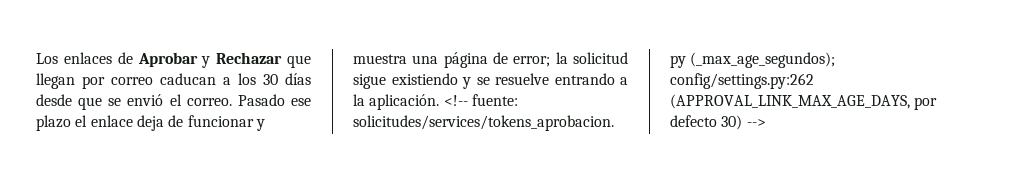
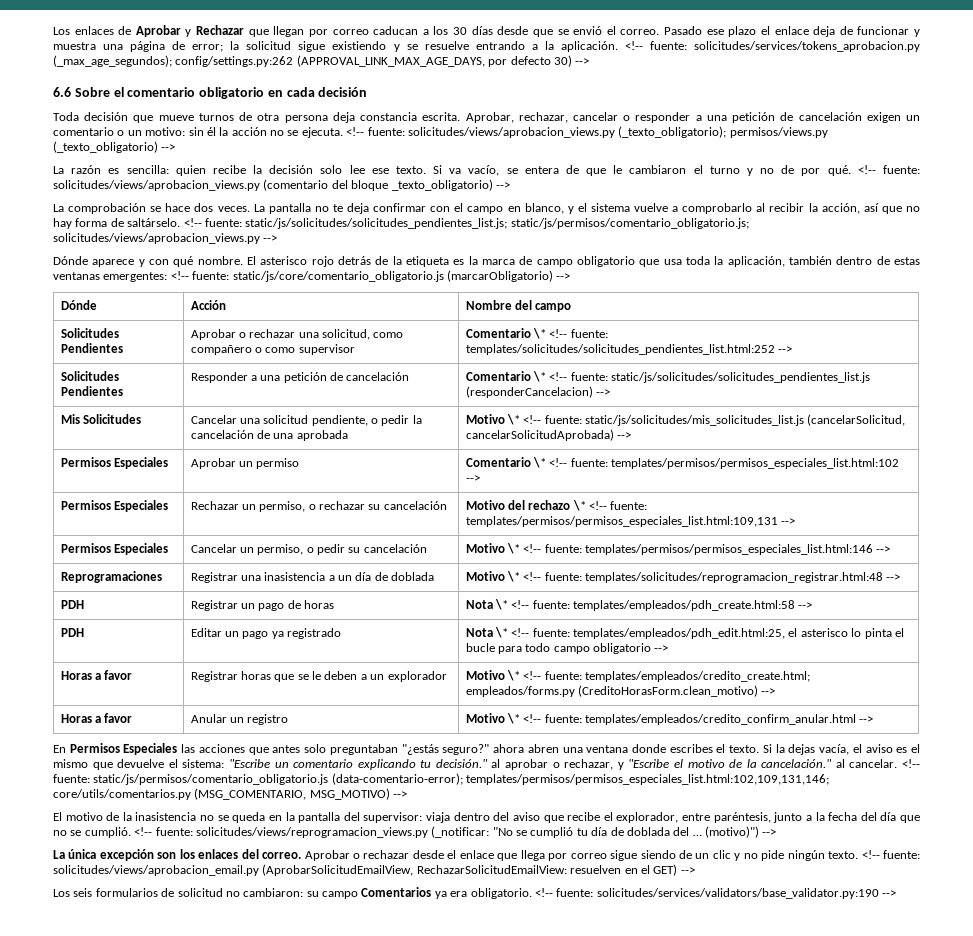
(766, 123) none -> [53,87,368,99] [53,112,921,123] [53,126,828,138] [53,141,176,153] [53,165,921,176] [53,179,510,191] [53,203,921,214] [53,218,749,229] [53,233,278,244] [53,256,921,267] [53,270,571,282] [60,300,97,310] [190,300,226,310] [465,300,572,312] [60,328,119,338] [60,343,123,353] [190,329,404,340] [190,344,355,355] [465,328,608,339] [465,344,792,355] [60,371,119,381] [60,386,123,396] [190,372,410,383] [465,371,871,383] [465,386,610,398] [60,414,141,424] [190,415,422,426] [190,430,348,441] [465,414,906,426] [465,429,631,441] [60,457,168,469] [190,458,300,469] [465,457,900,469] [465,475,480,482] [60,500,168,512] [190,501,447,512] [465,500,648,511] [465,516,795,527] [60,543,168,555] [190,544,427,555] [465,543,891,555] [60,571,162,583] [190,572,435,583] [465,571,901,583] [60,600,84,609] [190,600,335,611] [465,599,813,611] [60,628,84,637] [190,628,342,639] [465,627,904,639] [465,643,669,654] [60,670,133,680] [190,671,447,682] [465,670,811,682] [465,685,776,697] [60,713,133,723] [190,714,289,725] [465,713,874,725] [53,743,921,755] [53,759,921,770] [53,773,830,785] [53,788,408,800] [53,812,921,823] [53,826,777,838] [53,849,920,861] [53,864,695,876] [53,887,896,899] // 6.6 Sobre el comentario obligatorio en cada decisión // Toda decisión que mueve turnos de otra persona deja constancia escrita. Aprobar, rechazar, cancelar o responder a una petición de cancelación exigen un comentario o un motivo: sin él la acción no se ejecuta. <!-- fuente: solicitudes/views/aprobacion_views.py (_texto_obligatorio); permisos/views.py (_texto_obligatorio) --> // La razón es sencilla: quien recibe la decisión solo lee ese texto. Si va vacío, se entera de que le cambiaron el turno y no de por qué. <!-- fuente: solicitudes/views/aprobacion_views.py (comentario del bloque _texto_obligatorio) --> // La comprobación se hace dos veces. La pantalla no te deja confirmar con el campo en blanco, y el sistema vuelve a comprobarlo al recibir la acción, así que no hay forma de saltárselo. <!-- fuente: static/js/solicitudes/solicitudes_pendientes_list.js; static/js/permisos/comentario_obligatorio.js; solicitudes/views/aprobacion_views.py --> // Dónde aparece y con qué nombre. El asterisco rojo detrás de la etiqueta es la marca de campo obligatorio que usa toda la aplicación, también dentro de estas ventanas emergentes: <!-- fuente: static/js/core/comentario_obligatorio.js (marcarObligatorio) --> // Dónde | Acción | Nombre del campo // Solicitudes Pendientes | Aprobar o rechazar una solicitud, como compañero o como supervisor | Comentario \* <!-- fuente: templates/solicitudes/solicitudes_pendientes_list.html:252 --> // Solicitudes Pendientes | Responder a una petición de cancelación | Comentario \* <!-- fuente: static/js/solicitudes/solicitudes_pendientes_list.js (responderCancelacion) --> // Mis Solicitudes | Cancelar una solicitud pendiente, o pedir la cancelación de una aprobada | Motivo \* <!-- fuente: static/js/solicitudes/mis_solicitudes_list.js (cancelarSolicitud, cancelarSolicitudAprobada) --> // Permisos Especiales | Aprobar un permiso | Comentario \* <!-- fuente: templates/permisos/permisos_especiales_list.html:102 --> // Permisos Especiales | Rechazar un permiso, o rechazar su cancelación | Motivo del rechazo \* <!-- fuente: templates/permisos/permisos_especiales_list.html:109,131 --> // Permisos Especiales | Cancelar un permiso, o pedir su cancelación | Motivo \* <!-- fuente: templates/permisos/permisos_especiales_list.html:146 --> // Reprogramaciones | Registrar una inasistencia a un día de doblada | Motivo \* <!-- fuente: templates/solicitudes/reprogramacion_registrar.html:48 --> // PDH | Registrar un pago de horas | Nota \* <!-- fuente: templates/empleados/pdh_create.html:58 --> // PDH | Editar un pago ya registrado | Nota \* <!-- fuente: templates/empleados/pdh_edit.html:25, el asterisco lo pinta el bucle para todo campo obligatorio --> // Horas a favor | Registrar horas que se le deben a un explorador | Motivo \* <!-- fuente: templates/empleados/credito_create.html; empleados/forms.py (CreditoHorasForm.clean_motivo) --> // Horas a favor | Anular un registro | Motivo \* <!-- fuente: templates/empleados/credito_confirm_anular.html --> // En Permisos Especiales las acciones que antes solo preguntaban "¿estás seguro?" ahora abren una ventana donde escribes el texto. Si la dejas vacía, el aviso es el mismo que devuelve el sistema: "Escribe un comentario explicando tu decisión." al aprobar o rechazar, y "Escribe el motivo de la cancelación." al cancelar. <!-- fuente: static/js/permisos/comentario_obligatorio.js (data-comentario-error); templates/permisos/permisos_especiales_list.html:102,109,131,146; core/utils/comentarios.py (MSG_COMENTARIO, MSG_MOTIVO) --> // El motivo de la inasistencia no se queda en la pantalla del supervisor: viaja dentro del aviso que recibe el explorador, entre paréntesis, junto a la fecha del día que no se cumplió. <!-- fuente: solicitudes/views/reprogramacion_views.py (_notificar: "No se cumplió tu día de doblada del … (motivo)") --> // La única excepción son los enlaces del correo. Aprobar o rechazar desde el enlace que llega por correo sigue siendo de un clic y no pide ningún texto. <!-- fuente: solicitudes/views/aprobacion_email.py (AprobarSolicitudEmailView, RechazarSolicitudEmailView: resuelven en el GET) --> // Los seis formularios de solicitud no cambiaron: su campo Comentarios ya era obligatorio. <!-- fuente: solicitudes/services/validators/base_validator.py:190 -->

